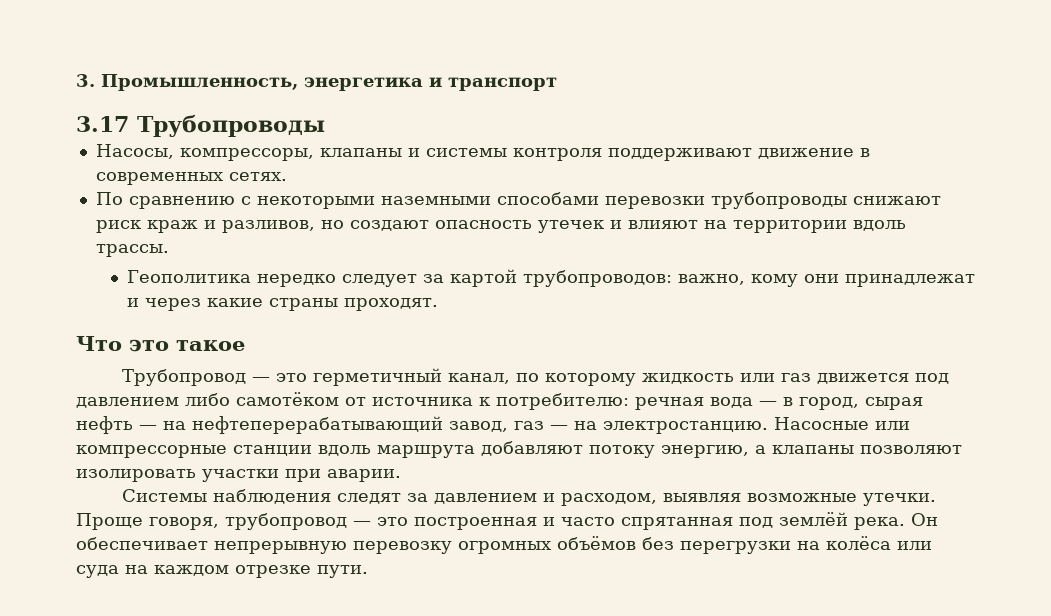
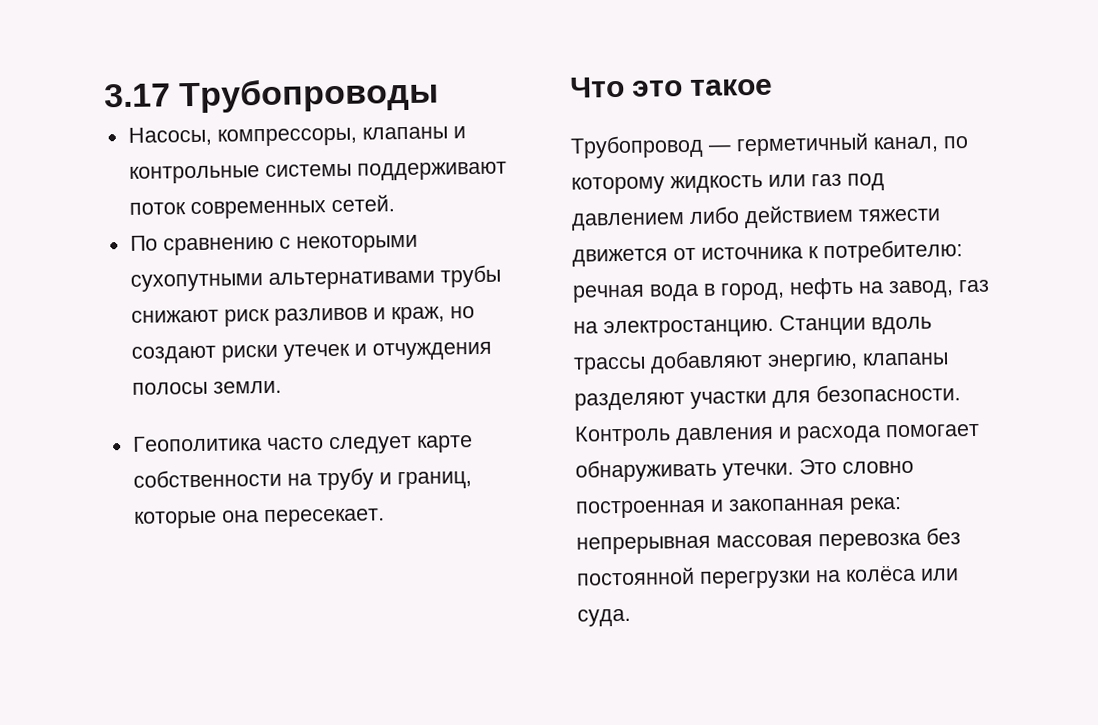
[76,74,557,91] 3. Промышленность, энергетика и транспорт // -> (104, 95) none
[425,148,870,161] [95,172,287,185] [95,192,941,209] [95,220,315,233] системы контроля поддерживают движение в современных сетях. // По сравнению с некоторыми наземными способами перевозки трубопроводы снижают риск краж и разливов, -> [128,161,507,184] [128,194,395,220] [129,234,418,256] [129,264,501,292] [130,306,445,327] контрольные системы поддерживают поток современных сетей. // По сравнению с некоторыми сухопутными альтернативами трубы снижают риск разливов и краж,
[434,220,532,229] опасность -> [220,344,278,363] риски
[627,220,906,233] [95,244,169,257] [126,269,975,287] [126,298,438,311] влияют на территории вдоль трассы. // Геополитика нередко следует за картой трубопроводов: важно, кому они принадлежат и через какие страны проходят. -> [371,341,492,361] [131,380,282,395] [132,435,473,455] [132,467,472,491] [133,508,385,529] отчуждения полосы земли. // Геополитика часто следует карте собственности на трубу и границ, которые она пересекает.
[275,373,307,382] это -> (732, 148) none
[816,373,909,384] движется -> (842, 180) none
[236,392,339,406] самотёком -> [744,204,941,229] [572,248,668,267] действием тяжести движется
[759,401,777,406] — -> (699, 292) none
[865,397,923,410] [76,416,443,434] сырая нефть — на нефтеперерабатывающий -> [789,277,884,300] нефть на
[550,425,568,430] — -> (990, 286) none
[774,417,910,430] [76,441,962,458] [76,469,401,482] [121,489,936,506] [76,512,938,530] [76,536,932,554] [76,565,368,578] Насосные или компрессорные станции вдоль маршрута добавляют потоку энергию, а клапаны позволяют изолировать участки при аварии. // Системы наблюдения следят за давлением и расходом, выявляя возможные утечки. Проще говоря, трубопровод — это построенная и часто спрятанная под землёй река. Он обеспечивает непрерывную перевозку огромных объёмов без перегрузки на колёса или суда на каждом отрезке пути. -> [779,314,932,336] [573,349,949,375] [574,383,961,411] [574,423,980,447] [575,458,914,483] [575,497,902,519] [576,527,961,555] [576,564,959,589] [577,608,631,627] Станции вдоль трассы добавляют энергию, клапаны разделяют участки для безопасности. Контроль давления и расхода помогает обнаруживать утечки. Это словно построенная и закопанная река: непрерывная массовая перевозка без постоянной перегрузки на колёса или суда.

